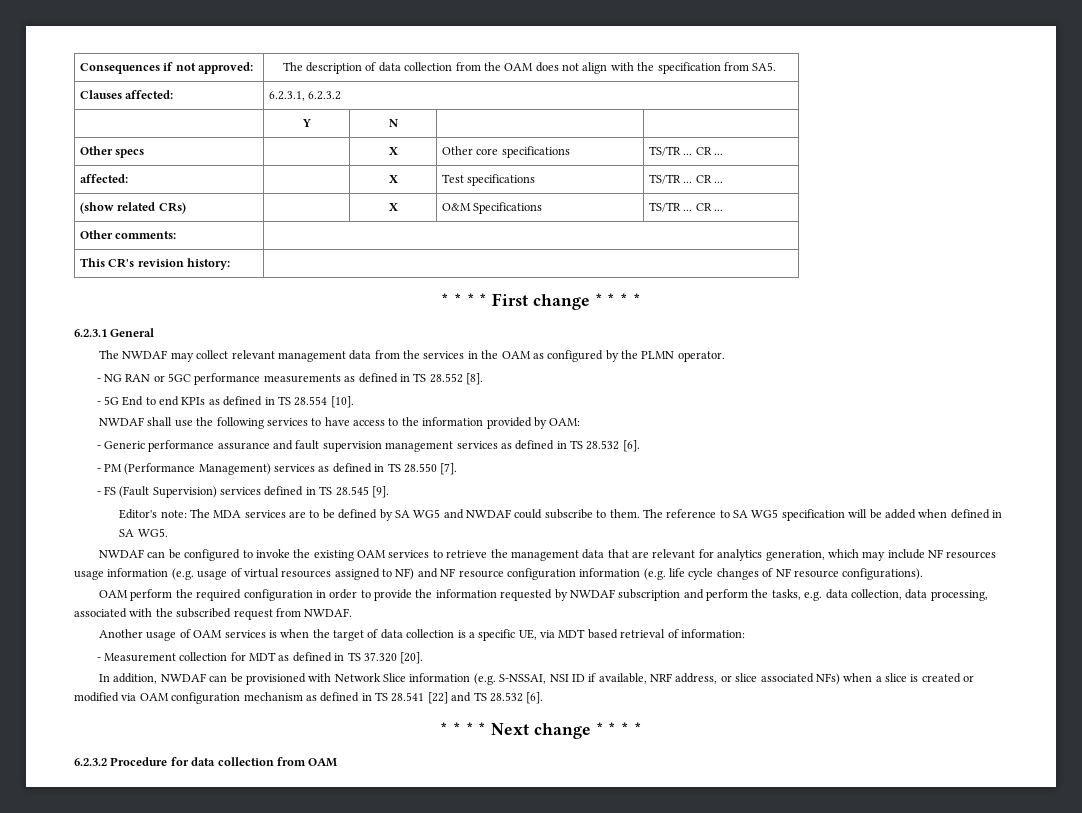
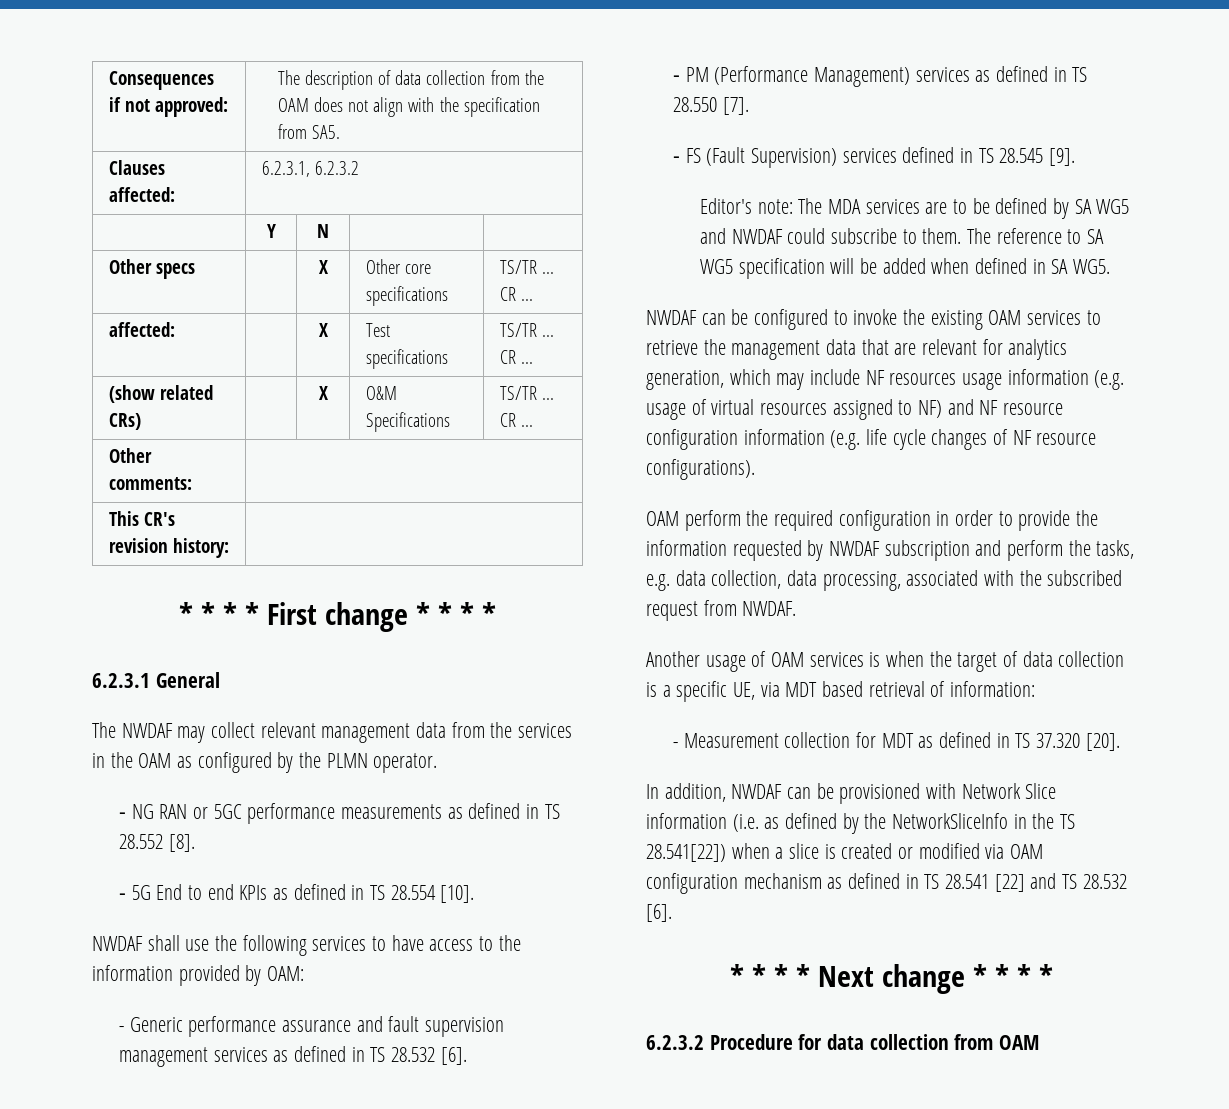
[473,673,840,685] (e.g. S-NSSAI, NSI ID if available, NRF address, or slice associated NFs) -> [732,813,1076,834] [646,844,726,862] (i.e. as defined by the NetworkSliceInfo in the TS 28.541[22])

